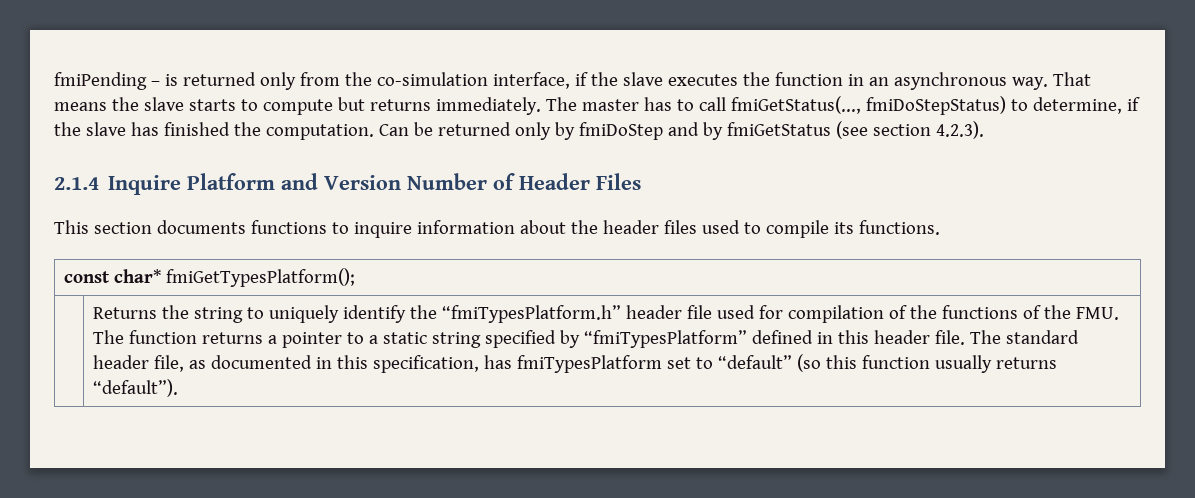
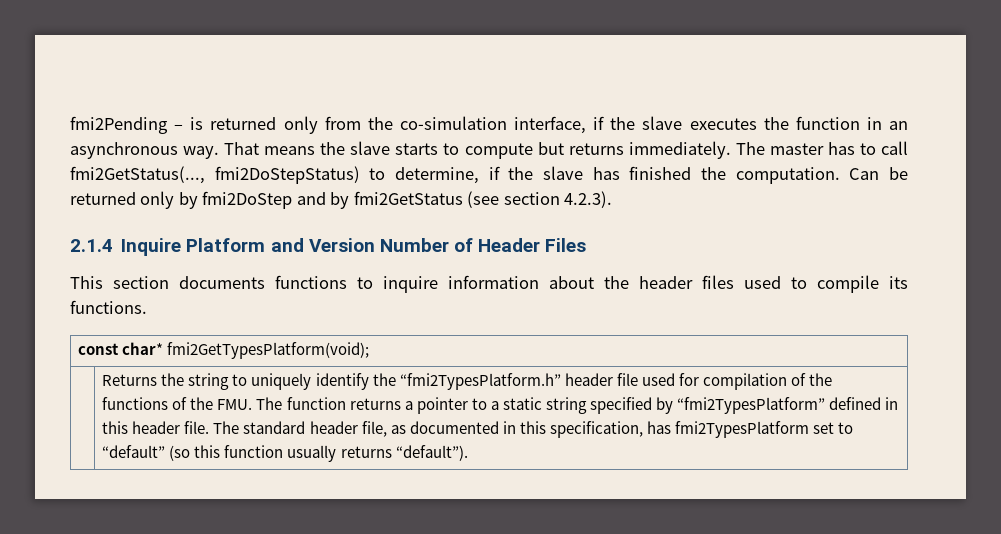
[54,72,147,90] fmiPending -> [70,116,168,134] fmi2Pending
[730,96,1006,115] fmiGetStatus(..., fmiDoStepStatus) -> [70,166,360,184] fmi2GetStatus(..., fmi2DoStepStatus)
[578,122,663,140] fmiDoStep -> [202,191,293,209] fmi2DoStep
[726,122,831,136] fmiGetStatus -> [353,191,463,205] fmi2GetStatus
[166,268,356,287] fmiGetTypesPlatform(); -> [167,342,370,359] fmi2GetTypesPlatform(void);
[442,305,622,323] “fmiTypesPlatform.h” -> [399,373,561,390] “fmi2TypesPlatform.h”
[584,330,748,348] “fmiTypesPlatform” -> [676,397,825,414] “fmi2TypesPlatform”
[517,355,663,373] fmiTypesPlatform -> [674,421,809,438] fmi2TypesPlatform

